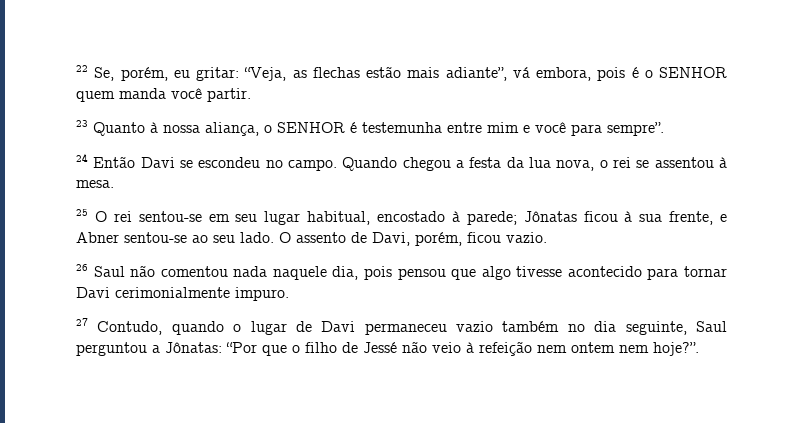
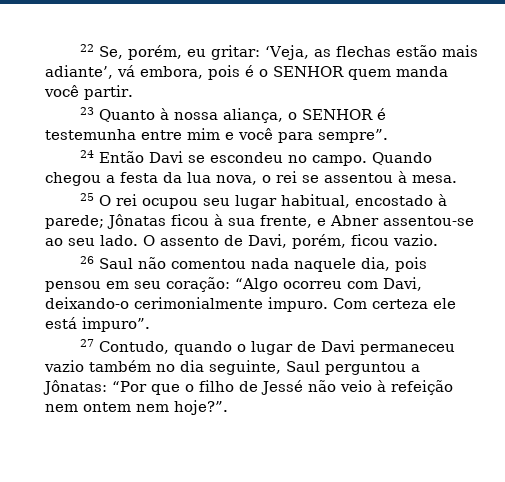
[244,67,287,81] “Veja, -> [265,45,310,60] ‘Veja,
[445,67,507,81] adiante”, -> [45,65,113,79] adiante’,
[138,211,230,222] sentou-se em -> [142,198,199,209] ocupou
[124,232,187,243] sentou-se -> [383,216,474,226] assentou-se
[451,266,727,280] [76,287,289,301] que algo tivesse acontecido para tornar Davi cerimonialmente impuro. -> [106,277,422,292] [45,297,456,312] [45,317,150,332] em seu coração: “Algo ocorreu com Davi, deixando-o cerimonialmente impuro. Com certeza ele está impuro”.

